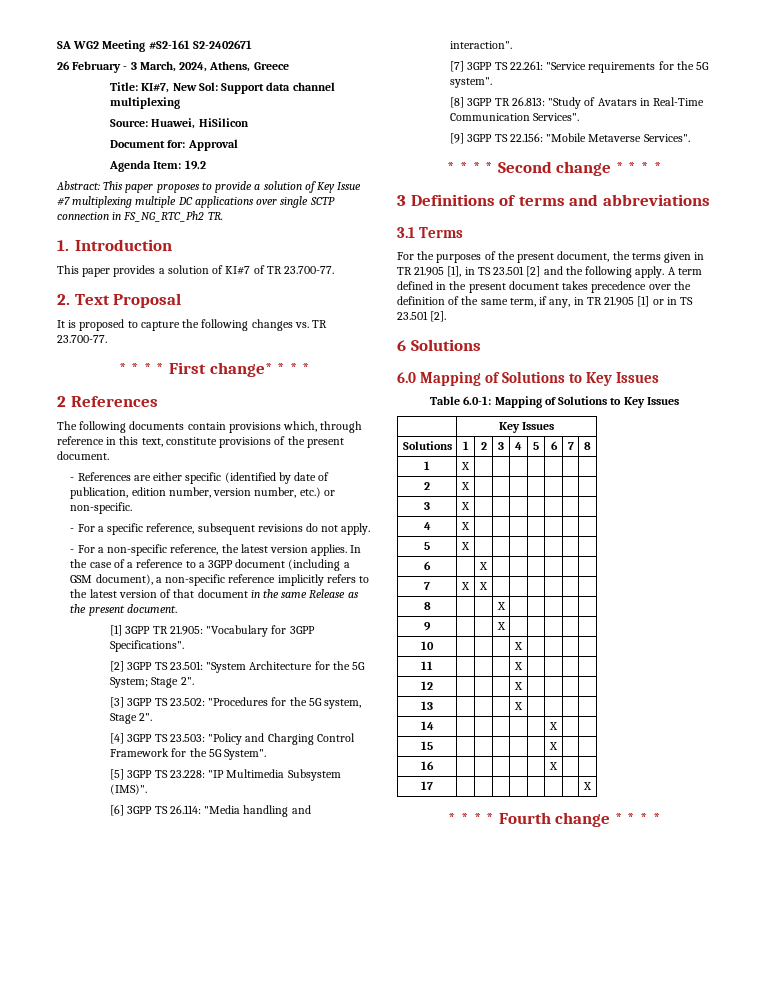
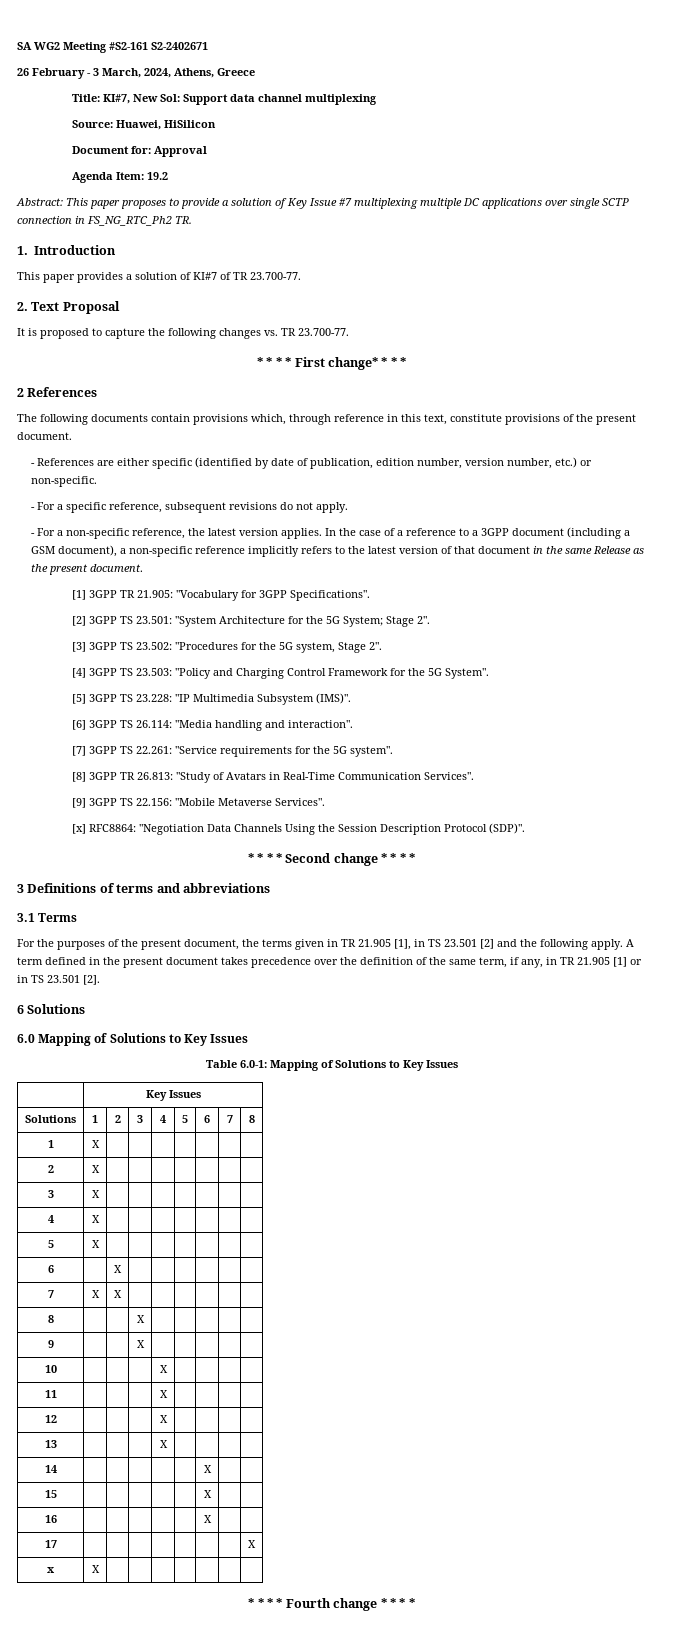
(690, 138) none -> [72,823,526,835] // [x] RFC8864: "Negotiation Data Channels Using the Session Description Protocol (SDP)".
(592, 786) none -> [47,1567,55,1573] [91,1565,100,1573] // x | X | | | | | | |

